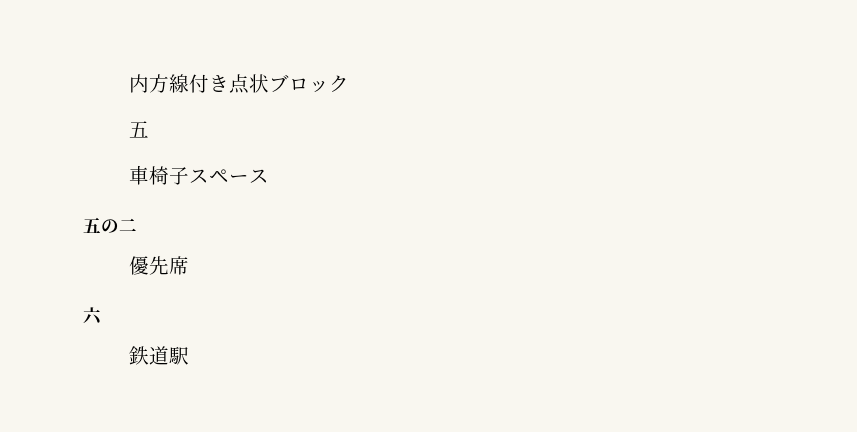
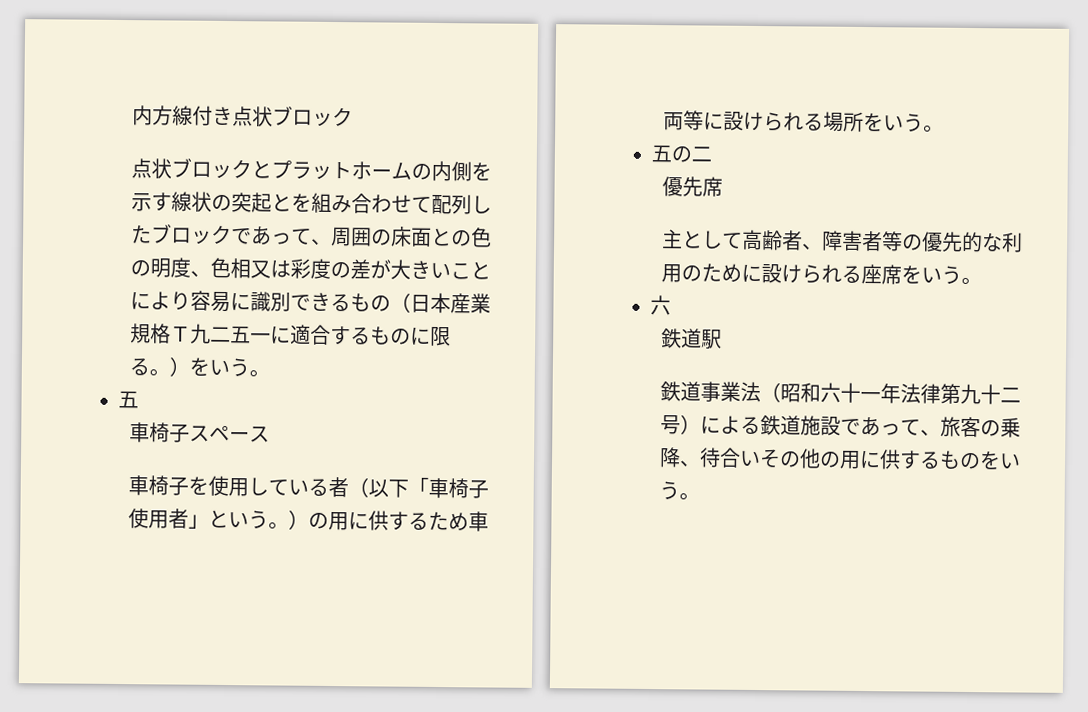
[129,121,150,138] [129,165,270,185] [83,217,137,233] [129,256,190,275] [83,307,102,325] [129,346,190,365] 五 // 車椅子スペース // 五の二 // 優先席 // 六 // 鉄道駅 -> [131,157,493,182] [131,191,493,215] [131,223,493,248] [130,257,492,280] [130,290,492,314] [130,323,452,347] [129,356,271,378] [117,390,139,409] [129,422,271,443] [128,475,490,499] [128,508,490,532] [663,110,945,133] [650,144,712,163] [662,176,724,197] [662,229,1024,253] [661,263,983,286] [649,294,671,316] [661,328,723,350] [660,381,1022,405] [660,414,1022,438] [659,447,1022,470] [659,481,701,501] 点状ブロックとプラットホームの内側を示す線状の突起とを組み合わせて配列したブロックであって、周囲の床面との色の明度、色相又は彩度の差が大きいことにより容易に識別できるもの（日本産業規格Ｔ九二五一に適合するものに限る。）をいう。 // 五 // 車椅子スペース // 車椅子を使用している者（以下「車椅子使用者」という。）の用に供するため車両等に設けられる場所をいう。 // 五の二 // 優先席 // 主として高齢者、障害者等の優先的な利用のために設けられる座席をいう。 // 六 // 鉄道駅 // 鉄道事業法（昭和六十一年法律第九十二号）による鉄道施設であって、旅客の乗降、待合いその他の用に供するものをいう。

